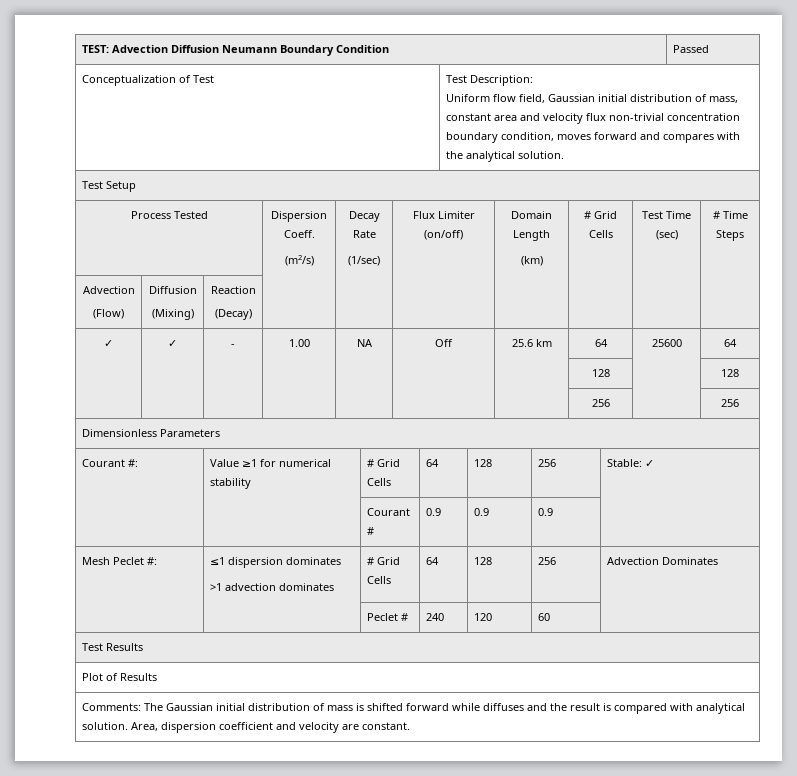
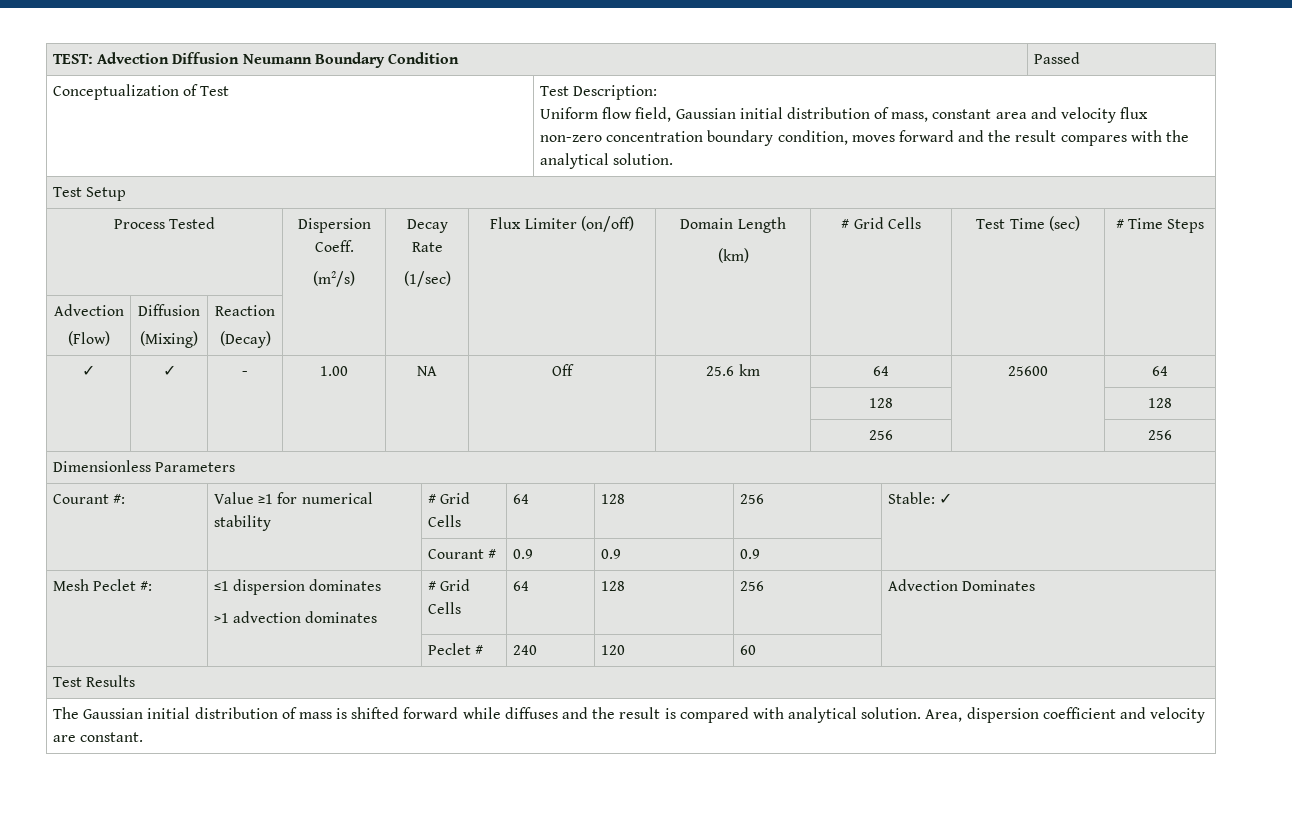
[608,113,664,121] non-trivial -> [539,135,602,142] non-zero
(660, 136) none -> [988,130,1057,142] the result
[81,673,157,681] [81,703,141,711] Plot of Results // Comments: -> (136, 681) none

